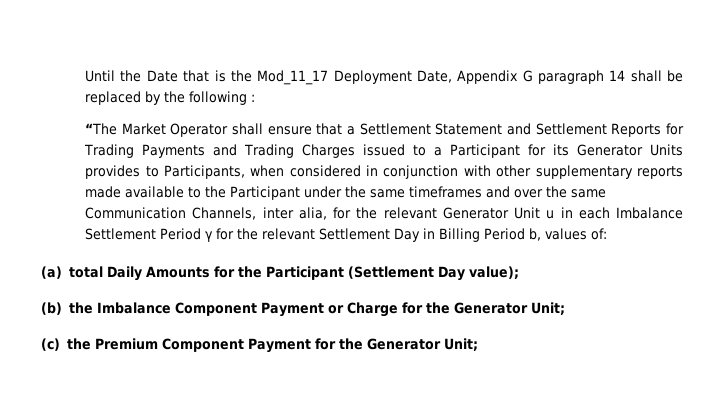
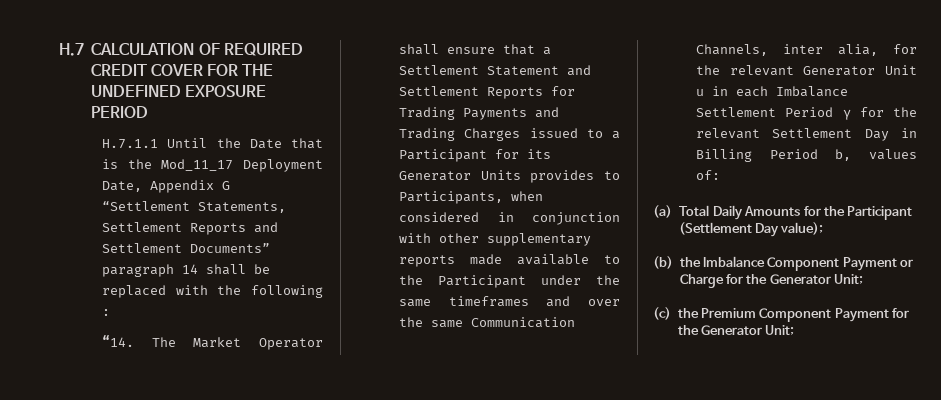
(85, 76) none -> [59,43,304,56] [90,64,274,76] [90,85,266,97] [90,106,148,118] [102,139,159,149] H.7 CALCULATION OF REQUIRED CREDIT COVER FOR THE UNDEFINED EXPOSURE PERIOD // H.7.1.1
(533, 76) none -> [102,201,287,213] [102,222,279,235] [102,243,271,253] “Settlement Statements, Settlement Reports and Settlement Documents”
[145,91,162,105] by -> [175,285,208,295] with
[85,123,118,135] “The -> [102,335,176,347] “14. The
[68,266,103,278] total -> [678,205,710,216] Total

